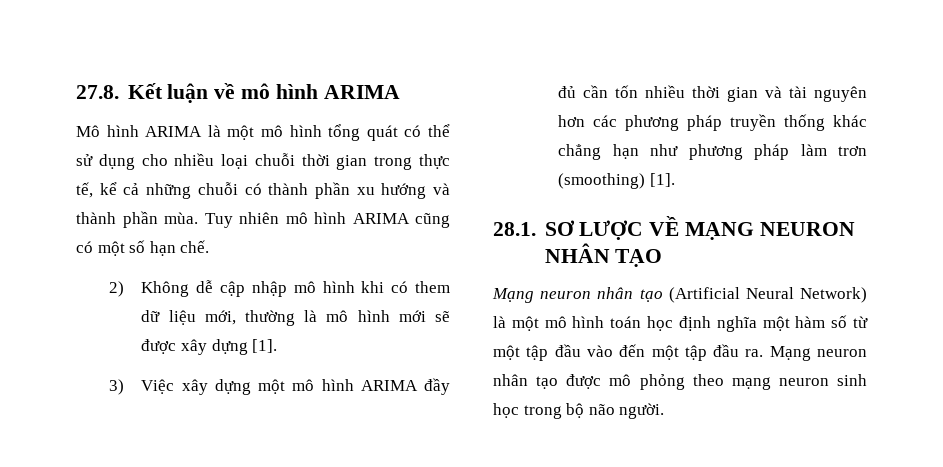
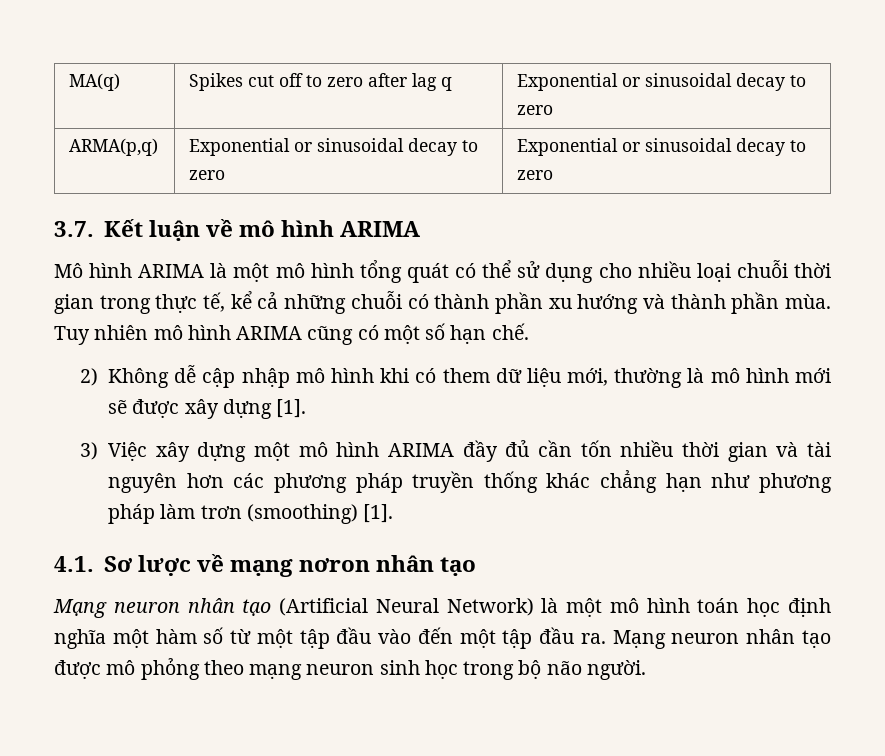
[76,85,119,99] 27.8. -> [69,73,121,91] [189,73,453,91] [517,73,807,91] [517,105,554,115] [69,138,159,156] [189,138,479,156] [189,170,226,180] [517,138,807,156] [517,170,554,180] [54,221,94,237] MA(q) | Spikes cut off to zero after lag q | Exponential or sinusoidal decay to zero // ARMA(p,q) | Exponential or sinusoidal decay to zero | Exponential or sinusoidal decay to zero // 3.7.
[493,216,855,240] [544,243,663,267] 28.1. SƠ LƯỢC VỀ MẠNG NEURON NHÂN TẠO -> [54,554,477,577] 4.1. Sơ lược về mạng nơron nhân tạo

